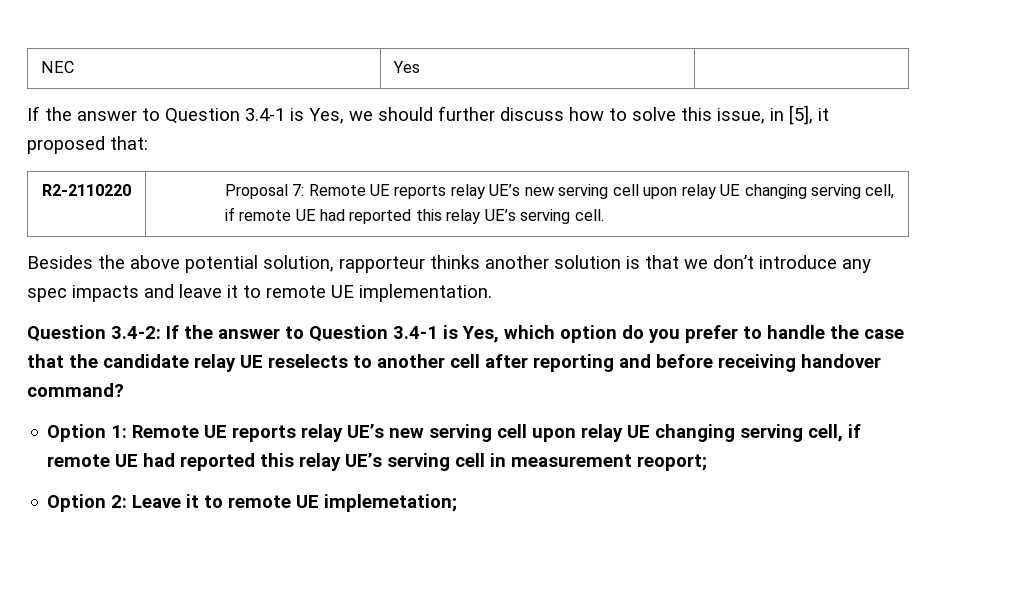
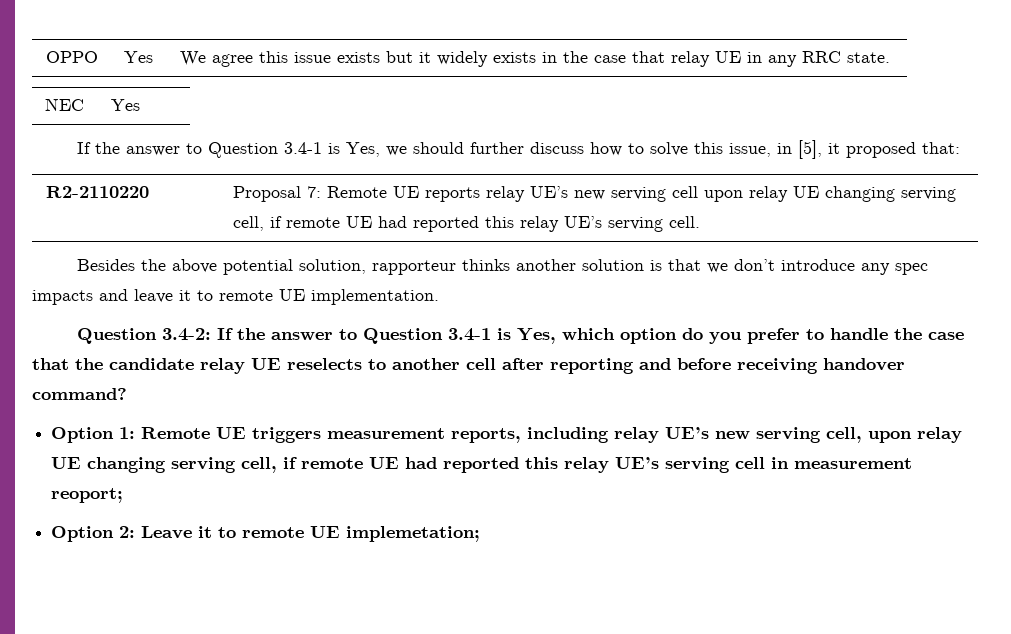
(41, 67) none -> [46,51,98,63] [124,51,154,63] [180,51,891,67] OPPO | Yes | We agree this issue exists but it widely exists in the case that relay UE in any RRC state. //
[232,424,528,442] reports relay UE’s new serving cell -> [252,427,863,443] triggers measurement reports, including relay UE’s new serving cell,

